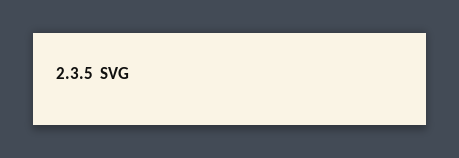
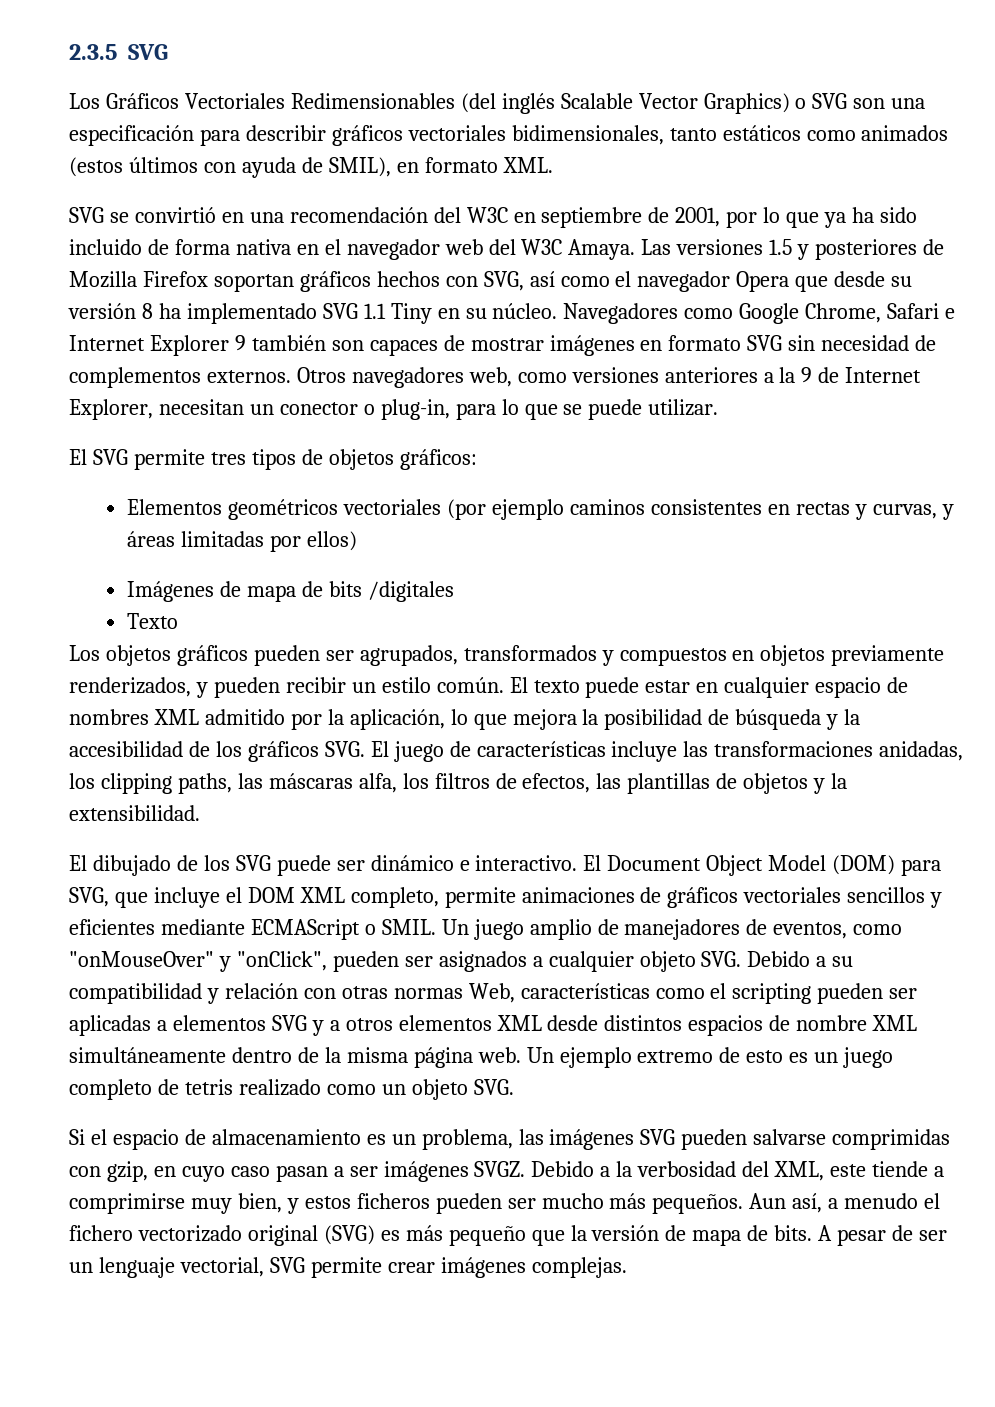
(130, 73) none -> [69,93,926,114] [69,125,949,146] [69,157,553,178] [69,207,917,228] [69,239,945,260] [69,271,913,292] [68,303,956,324] [69,335,937,356] [69,367,922,388] [69,399,719,420] [69,449,477,470] [127,499,954,520] [127,531,358,552] [127,581,454,602] [127,613,179,629] [69,645,945,666] [69,677,909,698] [69,709,861,730] [69,741,964,762] [69,773,848,794] [69,805,200,821] [69,855,942,876] [69,887,943,908] [69,919,903,940] [69,951,854,972] [69,983,918,1004] [69,1015,918,1036] [69,1047,894,1068] [69,1079,514,1100] [69,1129,951,1150] [69,1161,944,1182] [69,1193,941,1214] [69,1225,947,1246] [69,1257,627,1278] // Los Gráficos Vectoriales Redimensionables (del inglés Scalable Vector Graphics) o SVG son una especificación para describir gráficos vectoriales bidimensionales, tanto estáticos como animados (estos últimos con ayuda de SMIL), en formato XML. // SVG se convirtió en una recomendación del W3C en septiembre de 2001, por lo que ya ha sido incluido de forma nativa en el navegador web del W3C Amaya. Las versiones 1.5 y posteriores de Mozilla Firefox soportan gráficos hechos con SVG, así como el navegador Opera que desde su versión 8 ha implementado SVG 1.1 Tiny en su núcleo. Navegadores como Google Chrome, Safari e Internet Explorer 9 también son capaces de mostrar imágenes en formato SVG sin necesidad de complementos externos. Otros navegadores web, como versiones anteriores a la 9 de Internet Explorer, necesitan un conector o plug-in, para lo que se puede utilizar. // El SVG permite tres tipos de objetos gráficos: // Elementos geométricos vectoriales (por ejemplo caminos consistentes en rectas y curvas, y áreas limitadas por ellos) // Imágenes de mapa de bits /digitales // Texto // Los objetos gráficos pueden ser agrupados, transformados y compuestos en objetos previamente renderizados, y pueden recibir un estilo común. El texto puede estar en cualquier espacio de nombres XML admitido por la aplicación, lo que mejora la posibilidad de búsqueda y la accesibilidad de los gráficos SVG. El juego de características incluye las transformaciones anidadas, los clipping paths, las máscaras alfa, los filtros de efectos, las plantillas de objetos y la extensibilidad. // El dibujado de los SVG puede ser dinámico e interactivo. El Document Object Model (DOM) para SVG, que incluye el DOM XML completo, permite animaciones de gráficos vectoriales sencillos y eficientes mediante ECMAScript o SMIL. Un juego amplio de manejadores de eventos, como "onMouseOver" y "onClick", pueden ser asignados a cualquier objeto SVG. Debido a su compatibilidad y relación con otras normas Web, características como el scripting pueden ser aplicadas a elementos SVG y a otros elementos XML desde distintos espacios de nombre XML simultáneamente dentro de la misma página web. Un ejemplo extremo de esto es un juego completo de tetris realizado como un objeto SVG. // Si el espacio de almacenamiento es un problema, las imágenes SVG pueden salvarse comprimidas con gzip, en cuyo caso pasan a ser imágenes SVGZ. Debido a la verbosidad del XML, este tiende a comprimirse muy bien, y estos ficheros pueden ser mucho más pequeños. Aun así, a menudo el fichero vectorizado original (SVG) es más pequeño que la versión de mapa de bits. A pesar de ser un lenguaje vectorial, SVG permite crear imágenes complejas.

